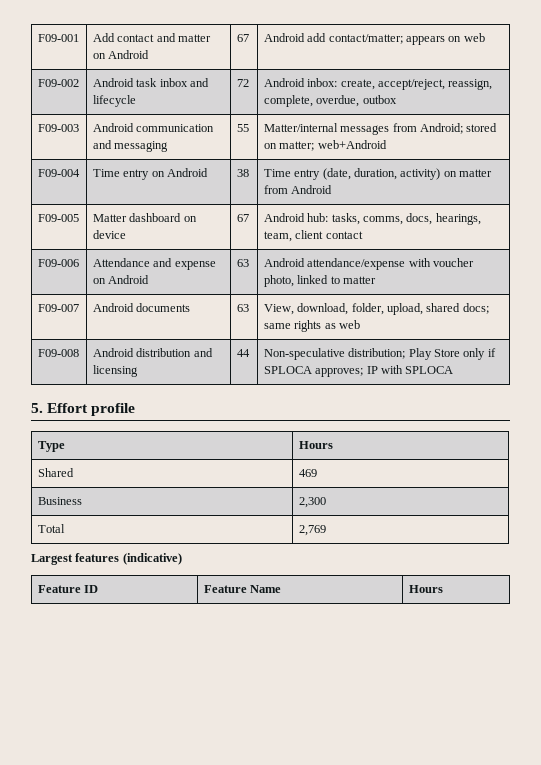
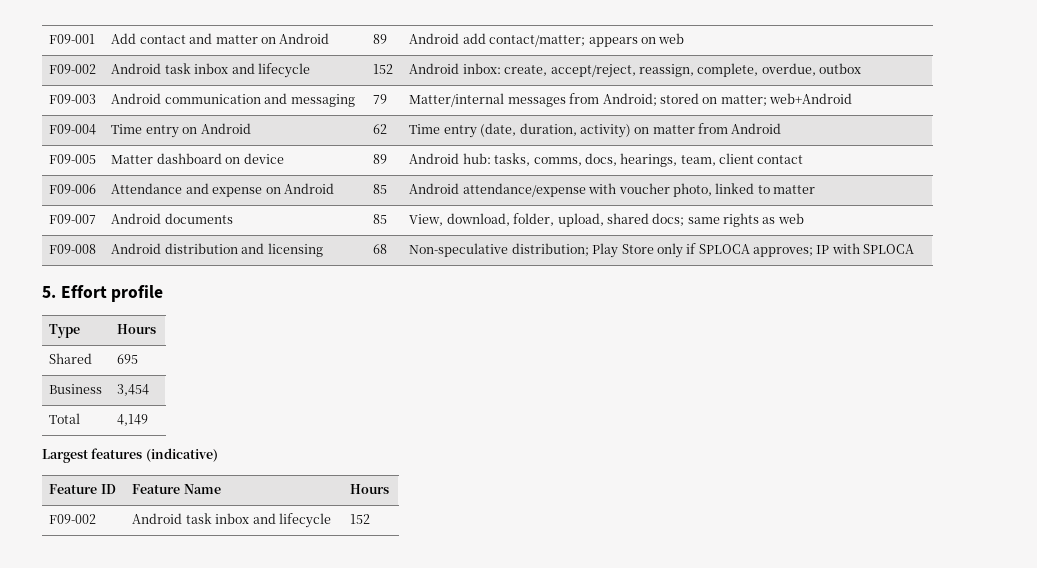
[236,34,249,42] 67 -> [373,34,388,44] 89
[236,79,249,87] 72 -> [373,64,394,74] 152
[236,124,249,132] 55 -> [373,94,388,104] 79
[236,169,249,177] 38 -> [373,124,388,134] 62
[236,214,249,222] 67 -> [373,154,388,164] 89
[236,259,249,267] 63 -> [373,184,388,194] 85
[236,304,249,312] 63 -> [373,214,388,224] 85
[236,349,250,357] 44 -> [373,244,388,254] 68
[298,469,317,477] 469 -> [117,354,139,364] 695
[298,497,326,508] 2,300 -> [117,384,150,396] 3,454
[298,525,326,536] 2,769 -> [117,414,149,426] 4,149
(443, 589) none -> [49,514,97,524] [132,513,331,528] [350,514,371,524] // F09-002 | Android task inbox and lifecycle | 152

